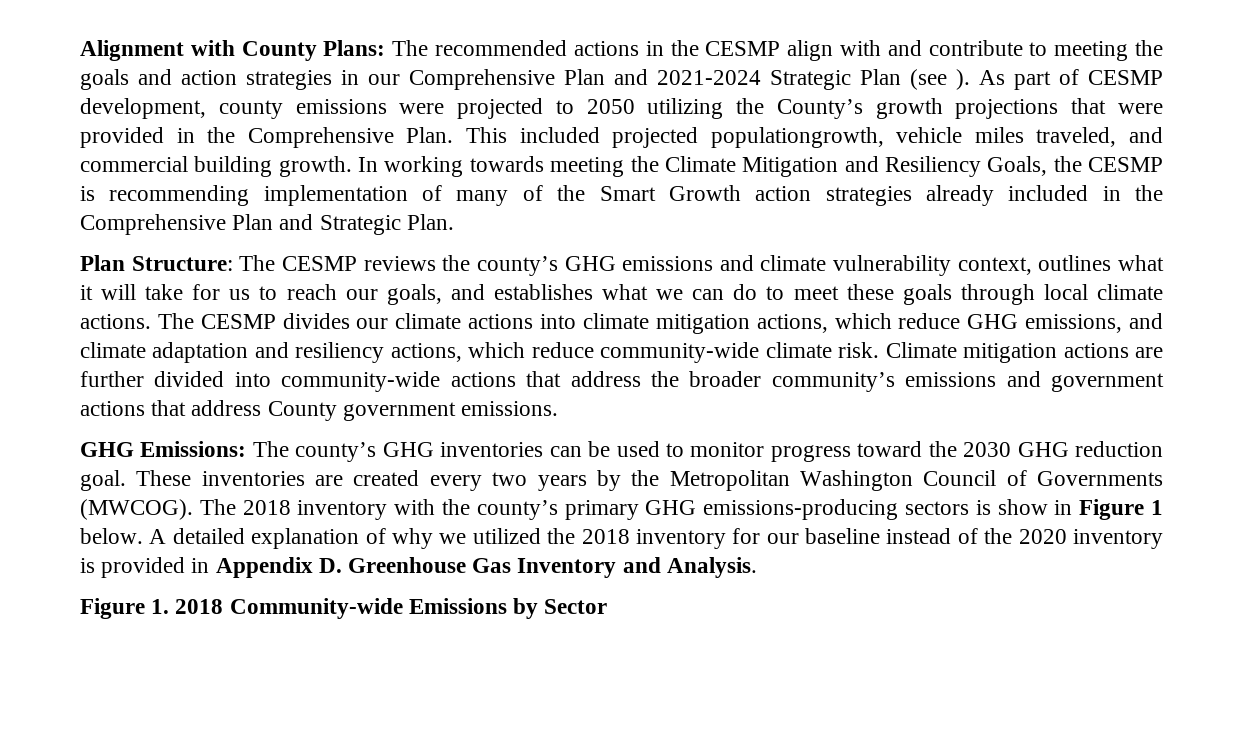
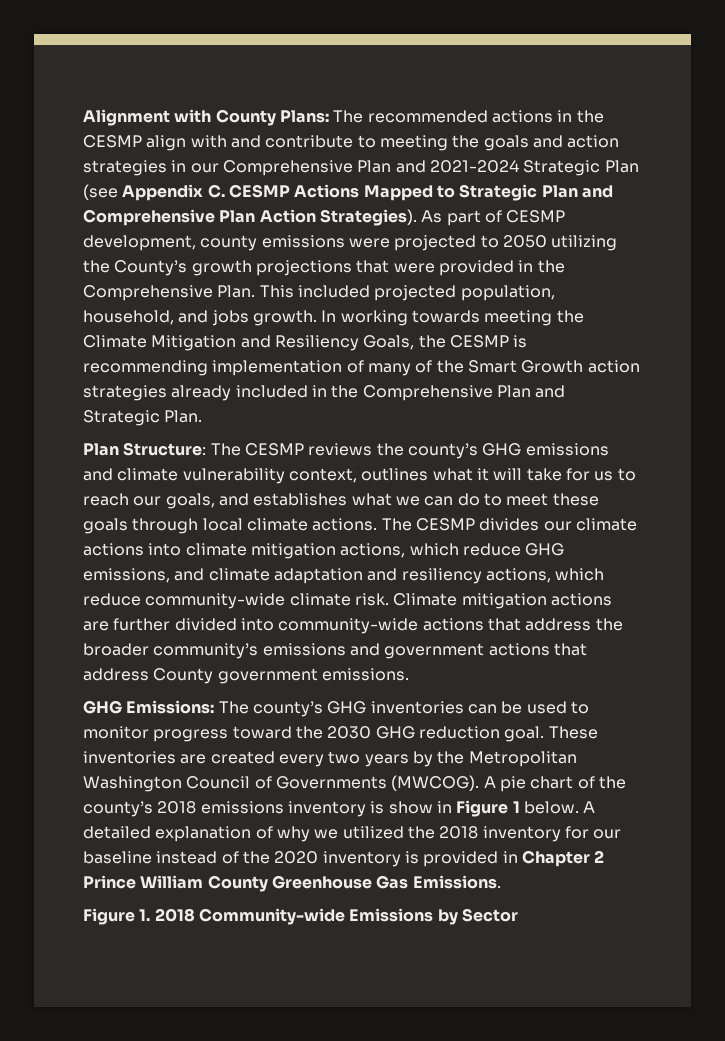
[956,69,970,90] ). -> [122,184,613,201] [83,209,417,226] Appendix C. CESMP Actions Mapped to Strategic Plan and Comprehensive Plan Action Strategies).
[710,127,1164,148] [80,156,273,177] populationgrowth, vehicle miles traveled, and commercial building -> [460,285,555,301] [83,310,249,326] population, household, and jobs
[199,499,969,520] The 2018 inventory with the county’s primary GHG emissions-producing sectors -> [483,776,626,792] [83,801,366,817] A pie chart of the county’s 2018 emissions inventory
[215,557,757,578] Appendix D. Greenhouse Gas Inventory and Analysis. -> [521,850,605,867] [83,875,501,892] Chapter 2 Prince William County Greenhouse Gas Emissions.

